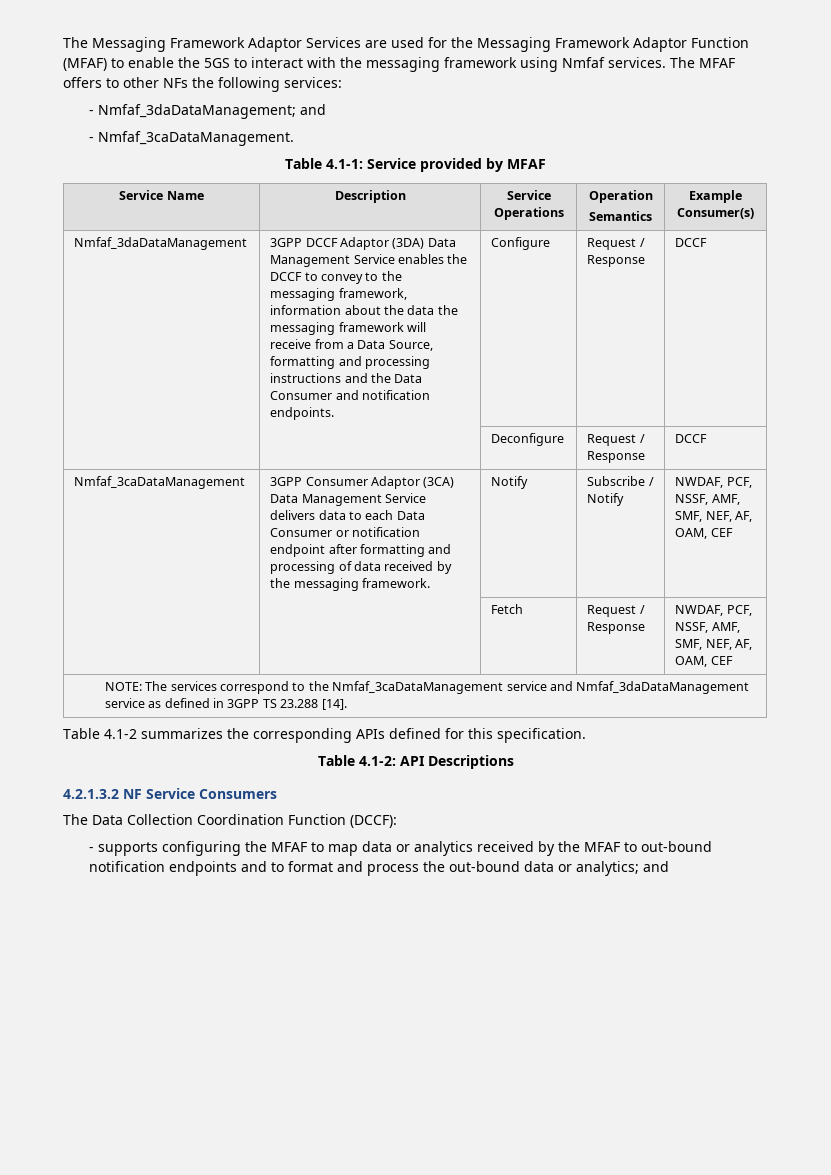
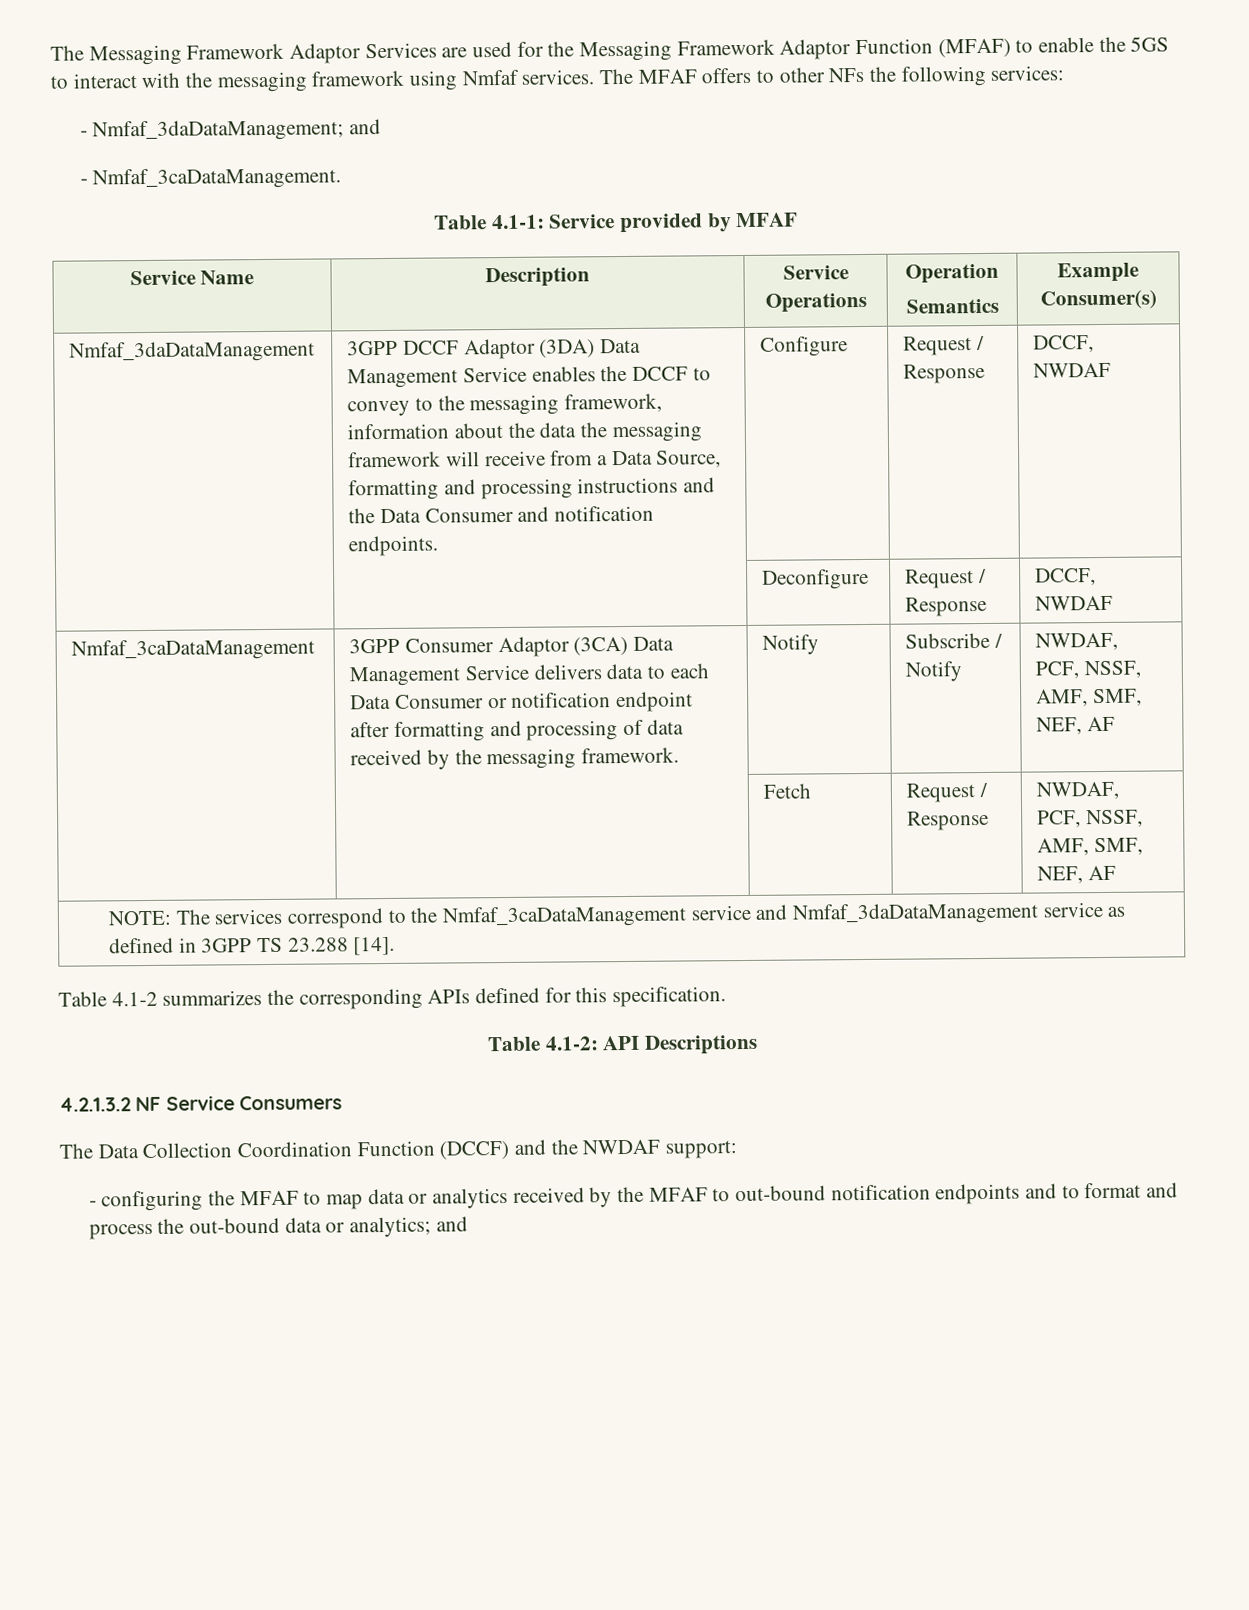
[675,238,708,247] DCCF -> [1033,335,1095,353] [1033,362,1112,378] DCCF, NWDAF
[675,434,708,443] DCCF -> [1035,568,1097,586] [1035,595,1114,611] DCCF, NWDAF
[734,511,752,522] [675,528,733,539] AF, OAM, CEF -> [1087,716,1116,732] AF
[734,639,752,650] [675,656,733,667] AF, OAM, CEF -> [1088,865,1117,881] AF
[350,815,397,828] [88,842,158,856] (DCCF): // - supports -> [439,1139,738,1160] [88,1200,97,1207] (DCCF) and the NWDAF support: // -

